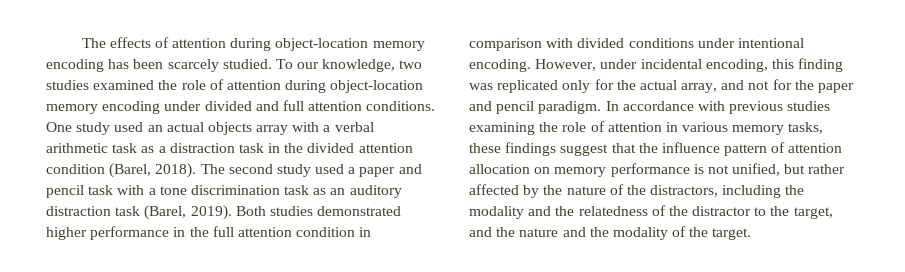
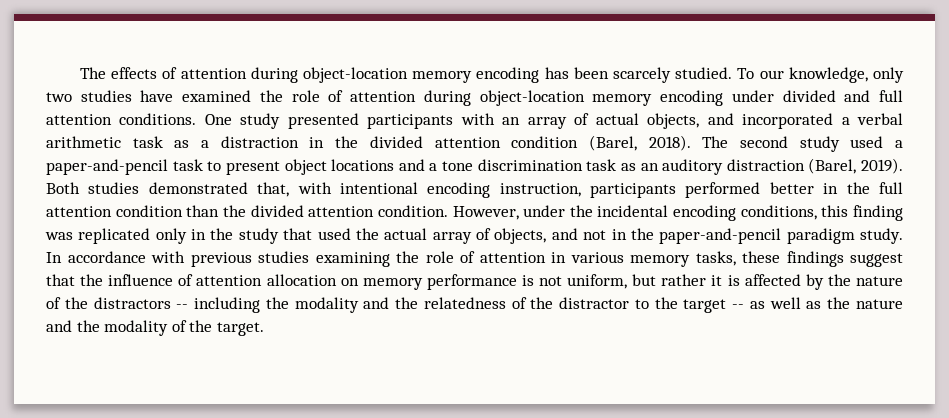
(396, 65) none -> [872,67,904,83] only
(89, 85) none -> [140,90,174,102] have
[114,122,320,135] used an actual objects array with -> [287,113,834,129] presented participants with an array of actual objects, and incorporated
[238,143,264,153] task -> (299, 142) none
[359,164,422,177] [46,185,145,198] paper and pencil task with -> [46,159,425,175] paper-and-pencil task to present object locations and
[115,206,141,216] task -> (805, 165) none
[46,226,170,240] higher performance -> [257,182,814,198] that, with intentional encoding instruction, participants performed better
[359,227,372,237] [469,38,804,51] [469,59,768,72] in comparison with divided conditions under intentional encoding. However, under incidental encoding, -> [186,205,817,221] than the divided attention condition. However, under the incidental encoding conditions,
[594,79,855,93] [469,101,602,114] for the actual array, and not for the paper and pencil paradigm. -> [191,228,903,244] in the study that used the actual array of objects, and not in the paper-and-pencil paradigm study.
[724,144,768,156] pattern -> (174, 280) none
[732,163,781,176] unified, -> [567,274,628,289] uniform,
(846, 169) none -> [711,275,740,286] it is
[650,185,719,197] distractors, -> [93,297,189,309] distractors --
[793,207,833,219] [469,227,492,237] target, and -> [683,297,822,313] target -- as well as

